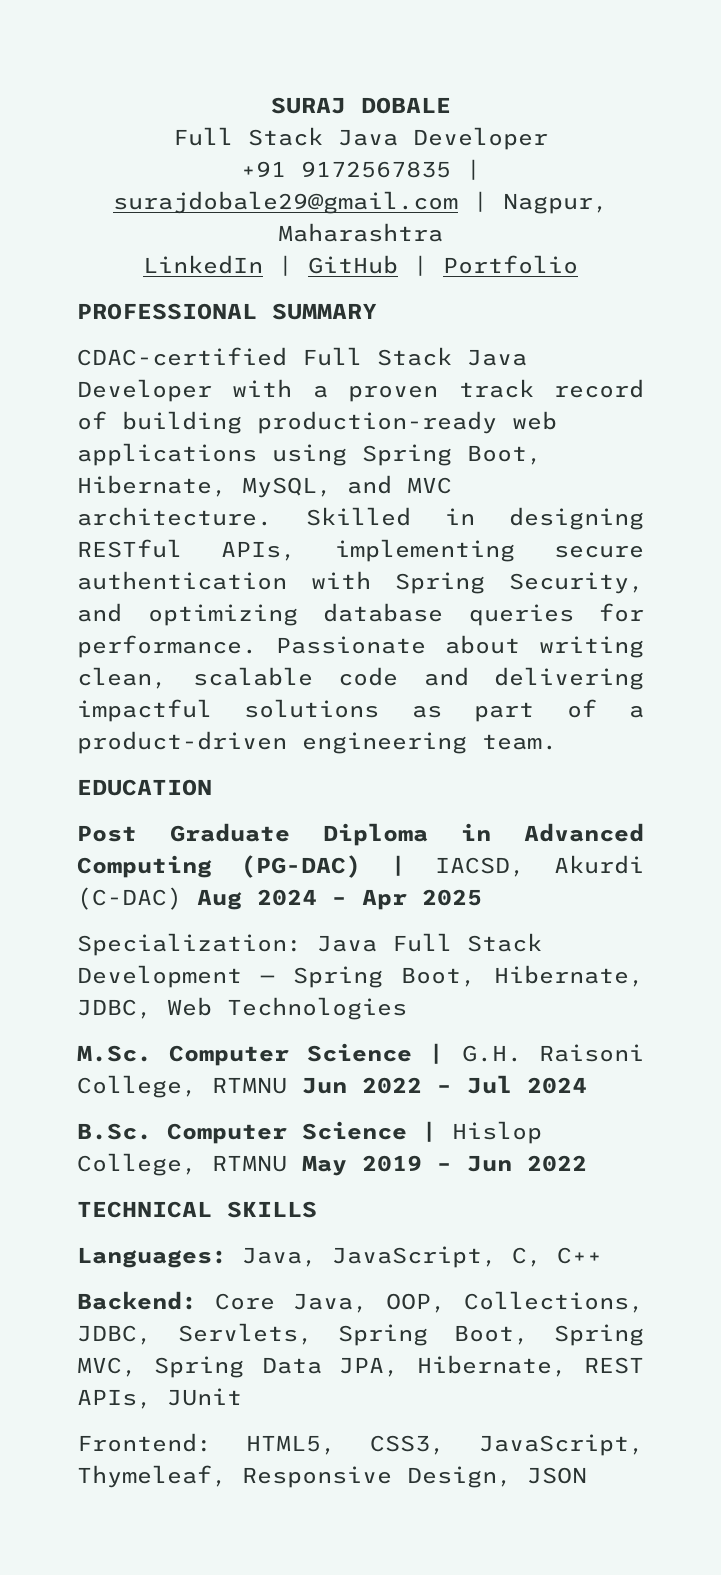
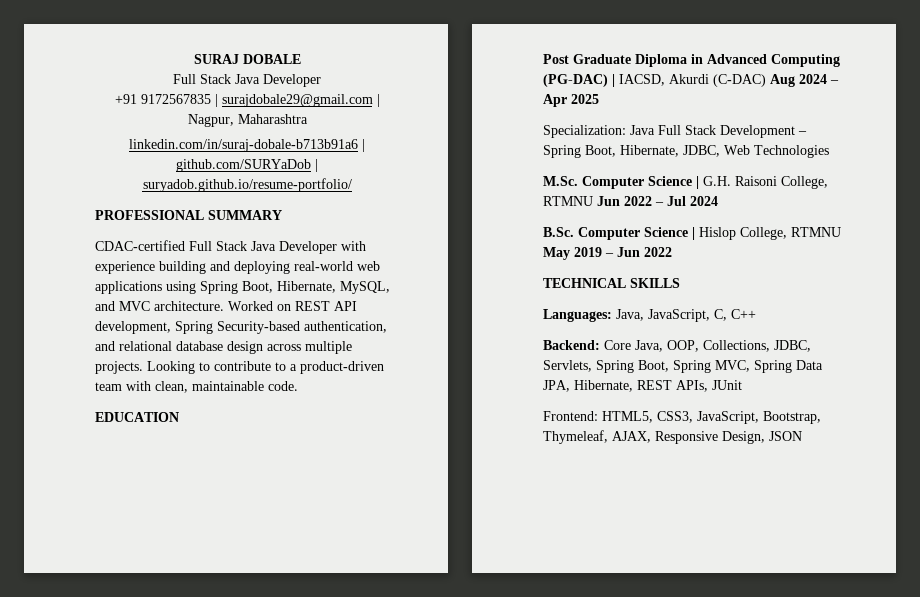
[143,255,578,276] LinkedIn | GitHub | Portfolio -> [129,139,365,152] [176,159,318,172] [142,178,352,192] linkedin.com/in/suraj-dobale-b713b91a6 | github.com/SURYaDob | suryadob.github.io/resume-portfolio/
[312,379,644,402] [77,411,497,434] a proven track record of building production-ready -> [95,261,353,274] experience building and deploying real-world
[306,507,644,530] [77,539,644,562] [77,571,644,594] [77,603,644,626] [77,635,644,658] [77,667,644,690] [77,699,644,722] [77,731,557,754] Skilled in designing RESTful APIs, implementing secure authentication with Spring Security, and optimizing database queries for performance. Passionate about writing clean, scalable code and delivering impactful solutions as part of a product-driven engineering team. -> [228,301,357,311] [95,321,387,334] [95,341,352,354] [95,361,384,374] [95,381,298,393] Worked on REST API development, Spring Security-based authentication, and relational database design across multiple projects. Looking to contribute to a product-driven team with clean, maintainable code.
[260,975,275,983] — -> [798,131,807,135] –
[77,1465,227,1488] Thymeleaf, -> [763,411,821,424] [543,430,651,444] Bootstrap, Thymeleaf, AJAX,

